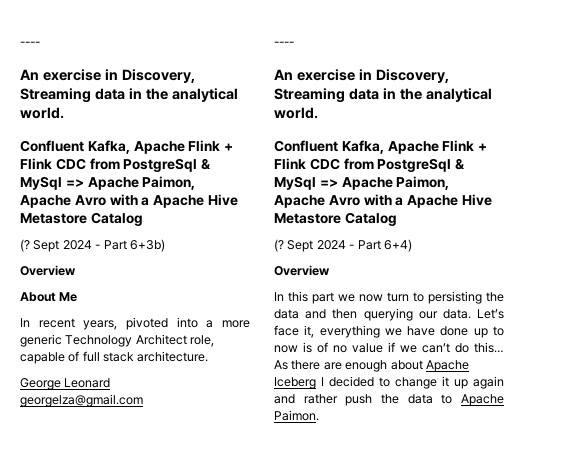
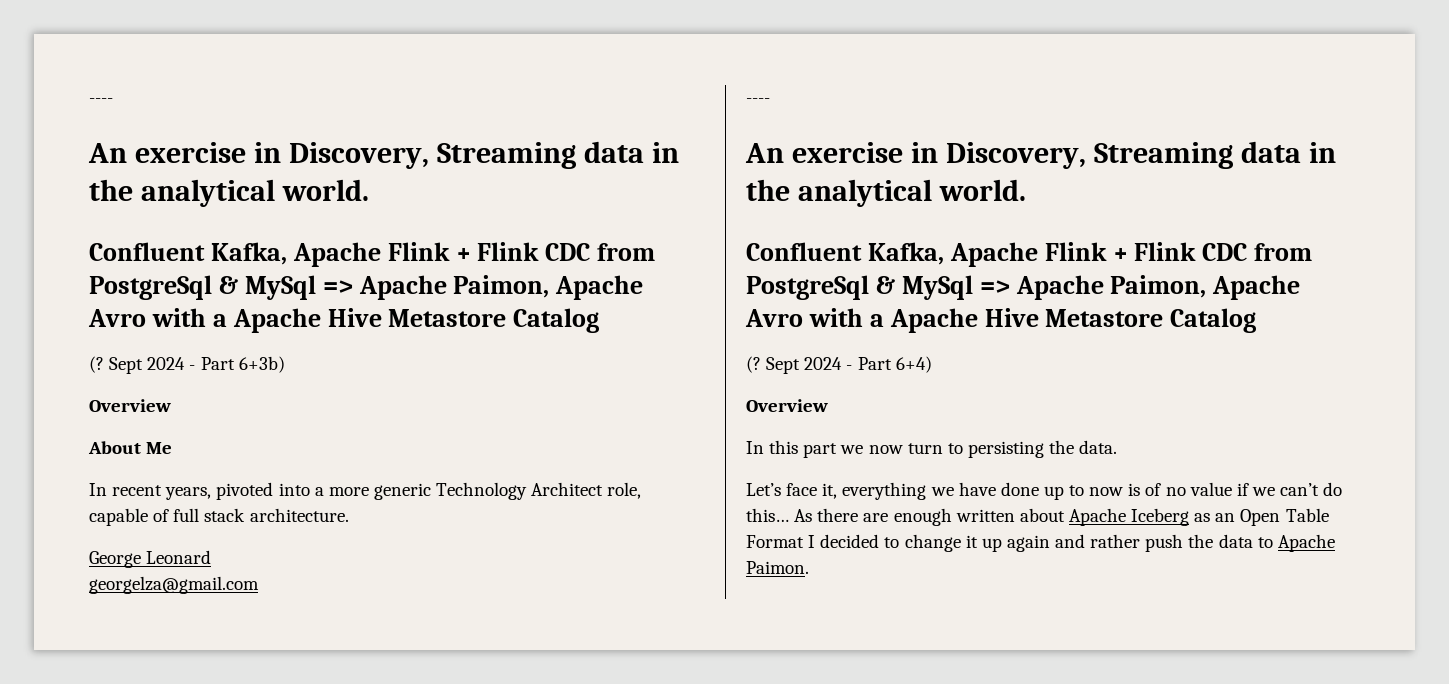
[274,308,438,321] data and then querying our -> (1075, 447) none
(471, 314) none -> (1118, 447) //
(388, 366) none -> [955,509,1015,522] written
(316, 383) none -> [1194,508,1329,526] [746,535,804,548] as an Open Table Format

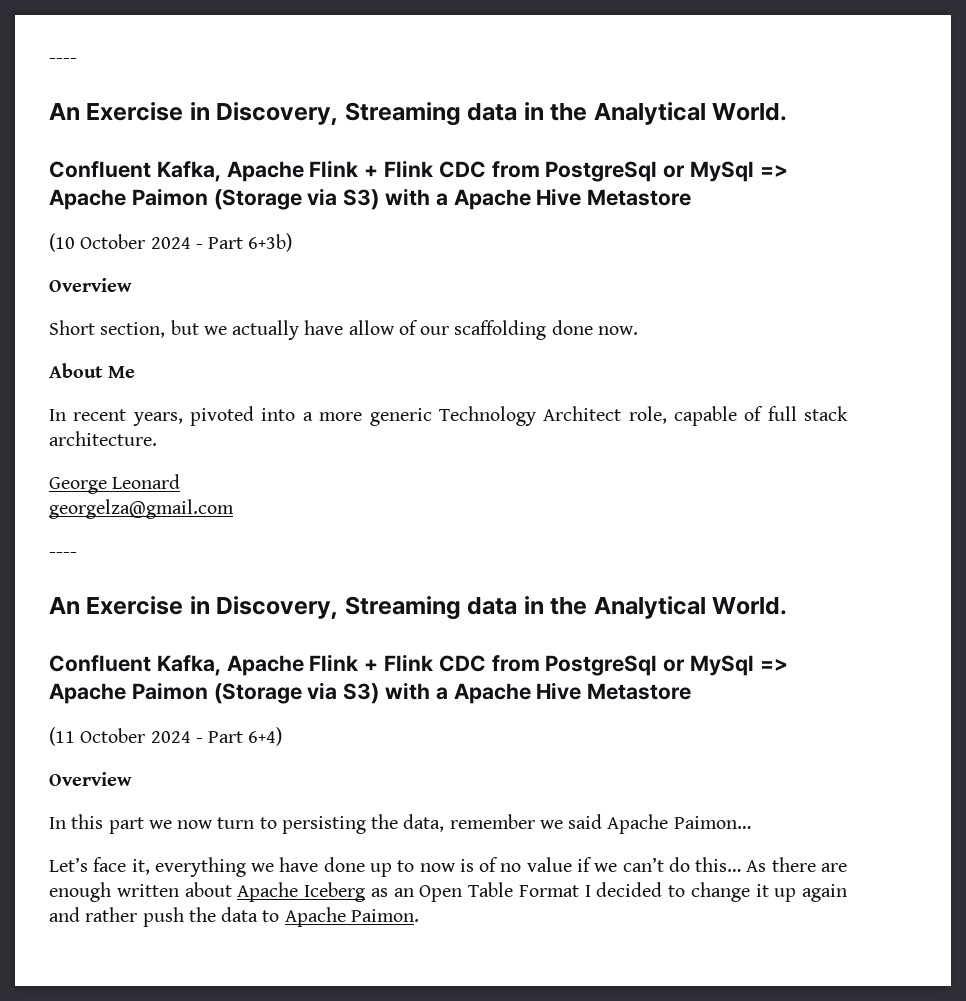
[89,98,113,103] [88,141,679,169] [89,179,369,207] [89,242,656,267] [89,275,644,300] [88,308,600,333] [89,356,144,374] ---- // An exercise in Discovery, Streaming data in the analytical world. // Confluent Kafka, Apache Flink + Flink CDC from PostgreSql & MySql => Apache Paimon, Apache Avro with a Apache Hive Metastore Catalog // (? Sept -> [49,58,77,63] [49,102,788,126] [49,160,788,182] [49,188,692,210] [49,233,146,252] ---- // An Exercise in Discovery, Streaming data in the Analytical World. // Confluent Kafka, Apache Flink + Flink CDC from PostgreSql or MySql => Apache Paimon (Storage via S3) with a Apache Hive Metastore // (10 October
(171, 405) none -> [49,320,638,340] // Short section, but we actually have allow of our scaffolding done now.
[791,141,1336,169] [746,179,1026,207] [746,242,1313,267] [746,275,1301,300] [745,308,1257,333] [746,356,801,374] exercise in Discovery, Streaming data in the analytical world. // Confluent Kafka, Apache Flink + Flink CDC from PostgreSql & MySql => Apache Paimon, Apache Avro with a Apache Hive Metastore Catalog // (? Sept -> [86,596,788,620] [49,654,788,676] [49,682,692,704] [49,727,146,746] Exercise in Discovery, Streaming data in the Analytical World. // Confluent Kafka, Apache Flink + Flink CDC from PostgreSql or MySql => Apache Paimon (Storage via S3) with a Apache Hive Metastore // (11 October
[1079,440,1118,454] data. -> [403,814,751,834] data, remember we said Apache Paimon…

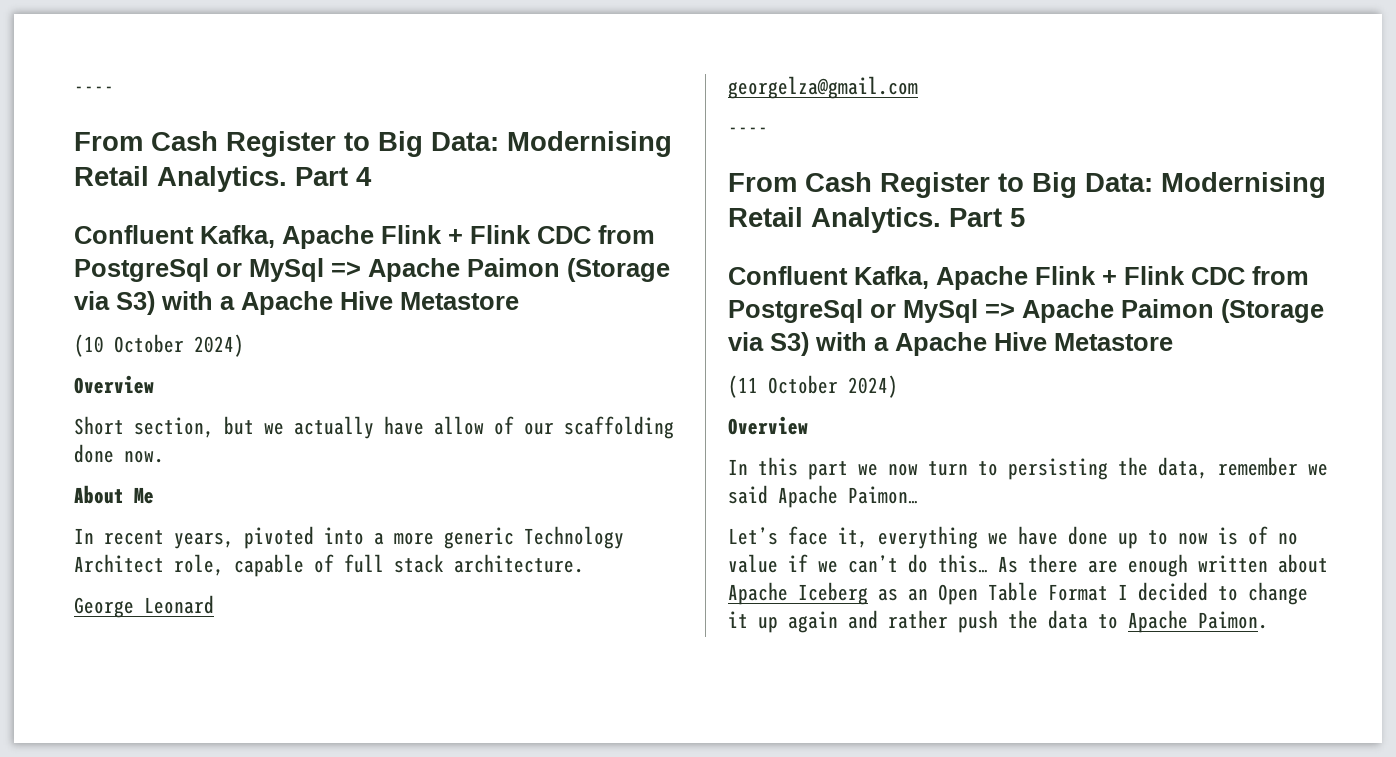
[49,58,77,63] [49,102,788,126] ---- // An Exercise in Discovery, Streaming data in the Analytical World. -> [74,86,114,94] [74,131,672,157] [74,166,372,192] ---- // From Cash Register to Big Data: Modernising Retail Analytics. Part 4
[150,233,293,252] 2024 - Part 6+3b) -> [194,334,244,357] 2024)
[49,596,788,620] An Exercise in Discovery, Streaming data in the Analytical World. -> [728,172,1326,198] [728,207,1025,233] From Cash Register to Big Data: Modernising Retail Analytics. Part 5
[150,727,283,746] 2024 - Part 6+4) -> [848,375,898,398] 2024)

